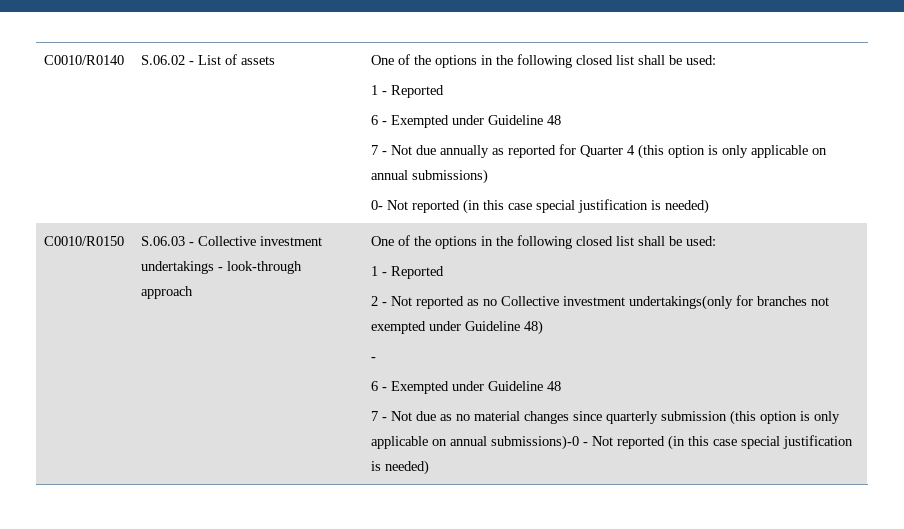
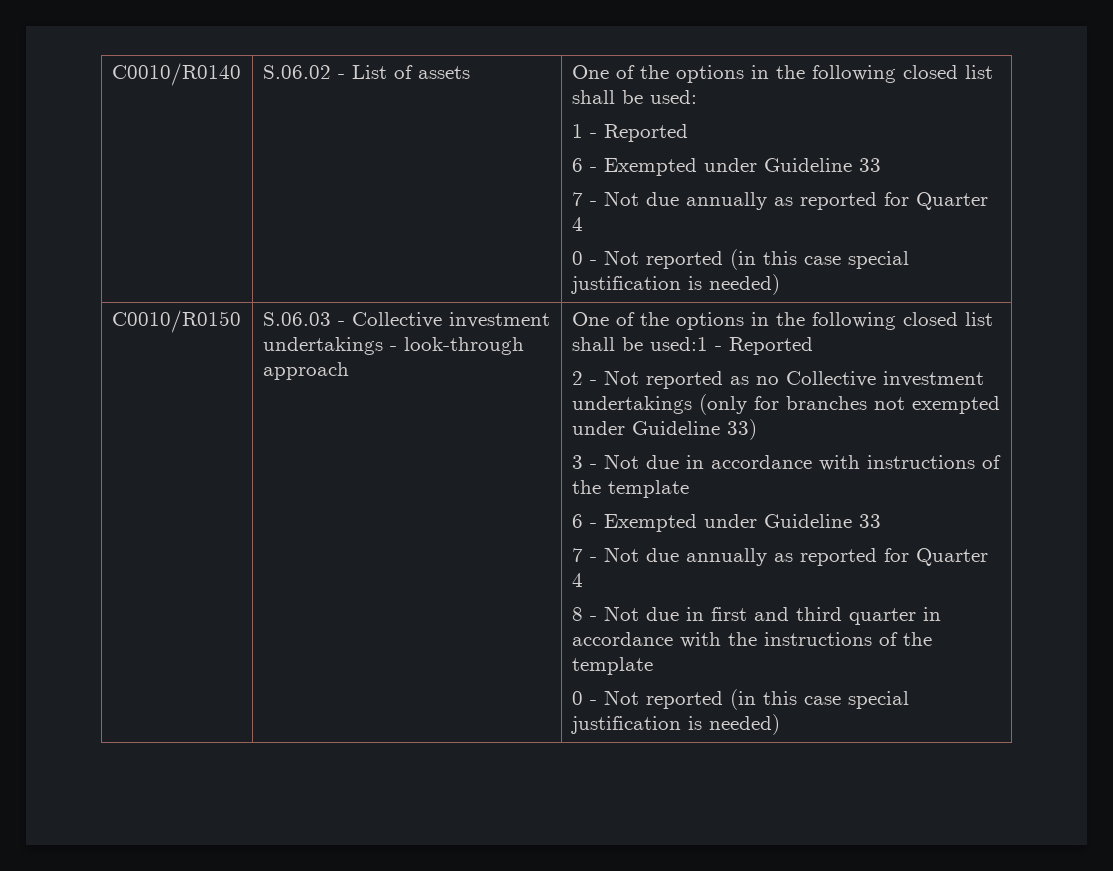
[547,115,562,125] 48 -> [858,158,881,172] 33
[638,144,828,159] [371,169,489,184] [371,200,384,210] (this option is only applicable on annual submissions) // 0- -> [571,251,597,265] // 0 -
[686,236,717,246] [371,266,379,276] used: // 1 -> [649,337,708,351] used:1
[629,295,734,310] undertakings(only -> [571,394,747,415] undertakings (only
[524,320,544,335] [371,357,377,361] [371,381,562,394] [371,410,841,425] [371,435,580,450] 48) // - // 6 - Exempted under Guideline 48 // 7 - Not due as no material changes since quarterly submission (this option is only applicable on annual submissions)-0 -> [726,419,757,440] [571,454,1001,471] [571,480,689,498] [571,514,881,532] [571,547,988,566] [571,573,583,587] [571,606,941,625] [571,632,932,648] [571,657,653,675] [571,691,583,705] 33) // 3 - Not due in accordance with instructions of the template // 6 - Exempted under Guideline 33 // 7 - Not due annually as reported for Quarter 4 // 8 - Not due in first and third quarter in accordance with the instructions of the template // 0

